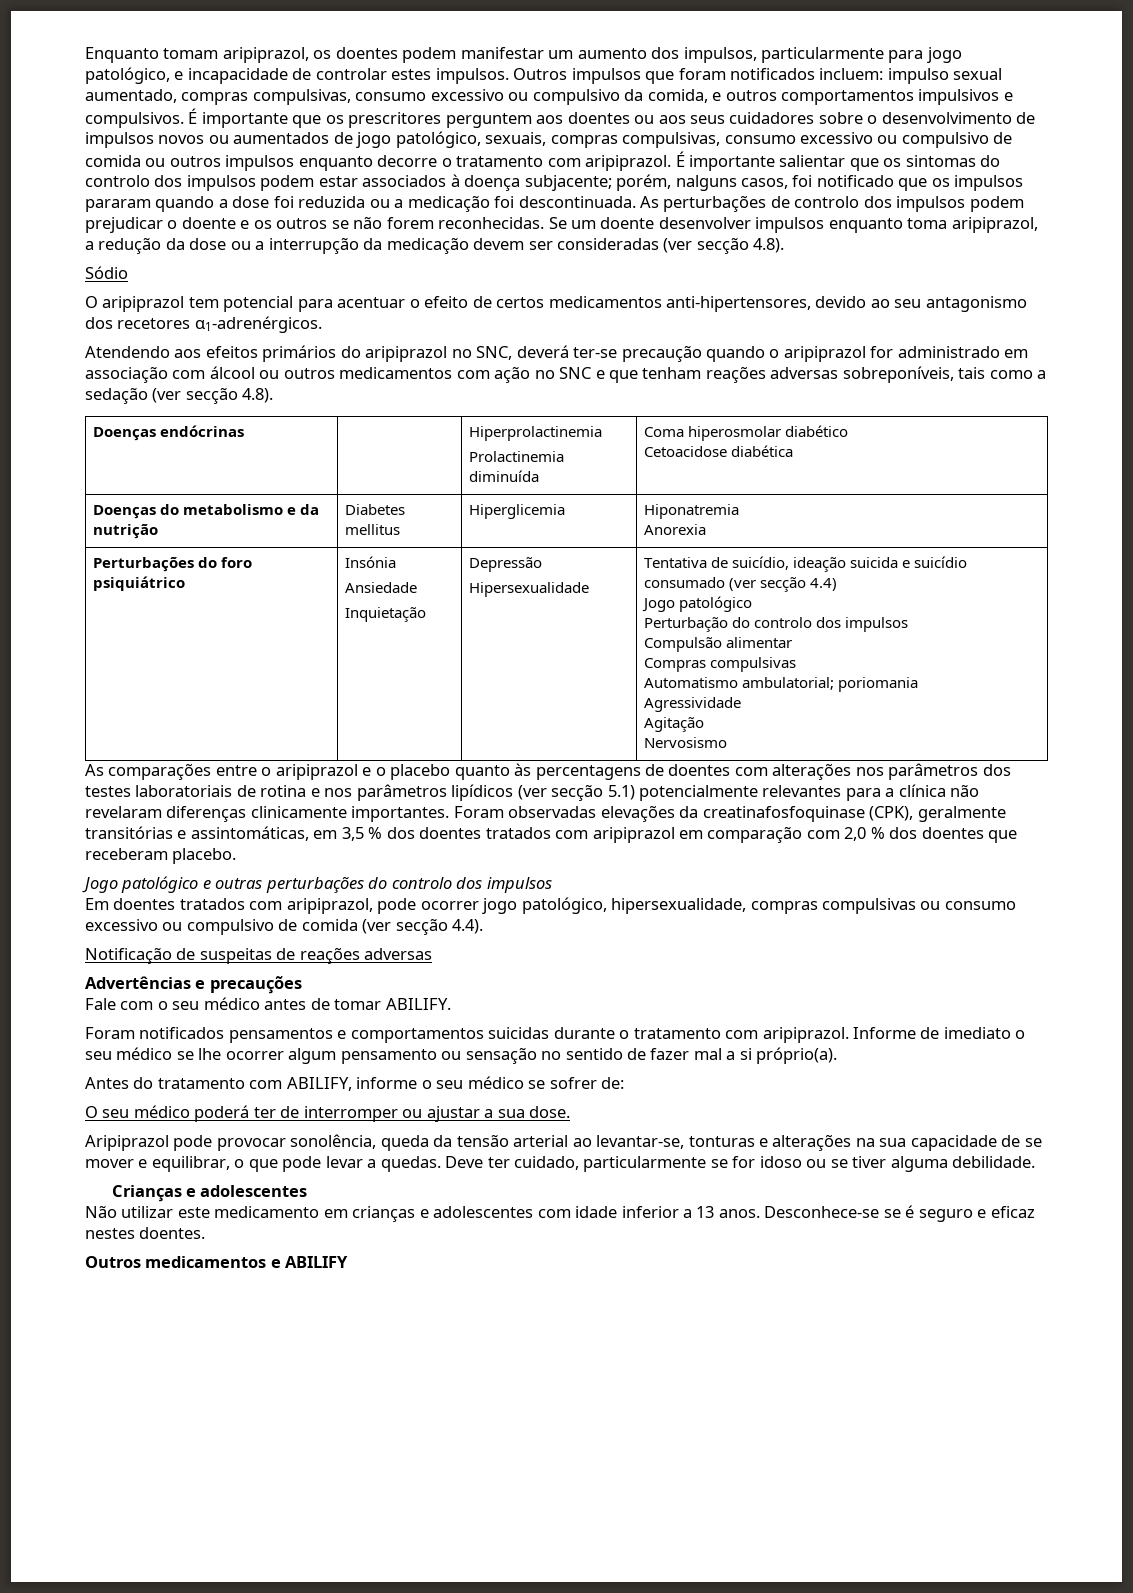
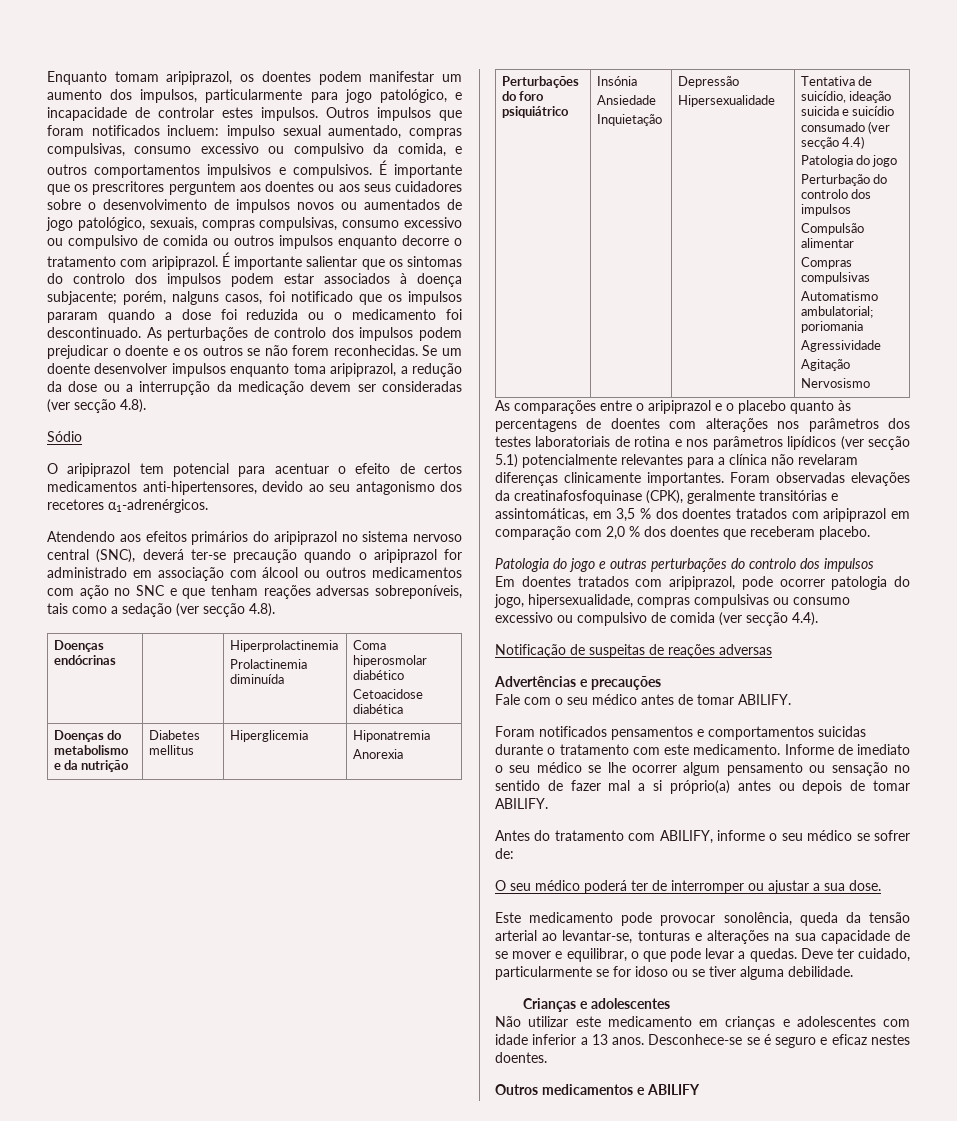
[394,195,636,212] a medicação foi descontinuada. -> [334,309,463,320] [47,327,141,338] o medicamento foi descontinuado.
[476,346,513,360] SNC, -> [362,531,462,542] [47,549,136,563] sistema nervoso central (SNC),
[641,596,753,612] Jogo patológico -> [800,155,898,167] Patologia do jogo
[82,876,199,893] Jogo patológico -> [495,558,595,572] Patologia do jogo
[482,897,607,914] jogo patológico, -> [831,576,910,590] [494,594,524,608] patologia do jogo,
[762,1027,849,1043] aripiprazol. -> [664,744,781,755] este medicamento.
[756,1047,838,1064] próprio(a). -> [669,780,910,794] [495,798,548,809] próprio(a) antes ou depois de tomar ABILIFY.
[85,1135,169,1151] Aripiprazol -> [495,912,614,923] Este medicamento

